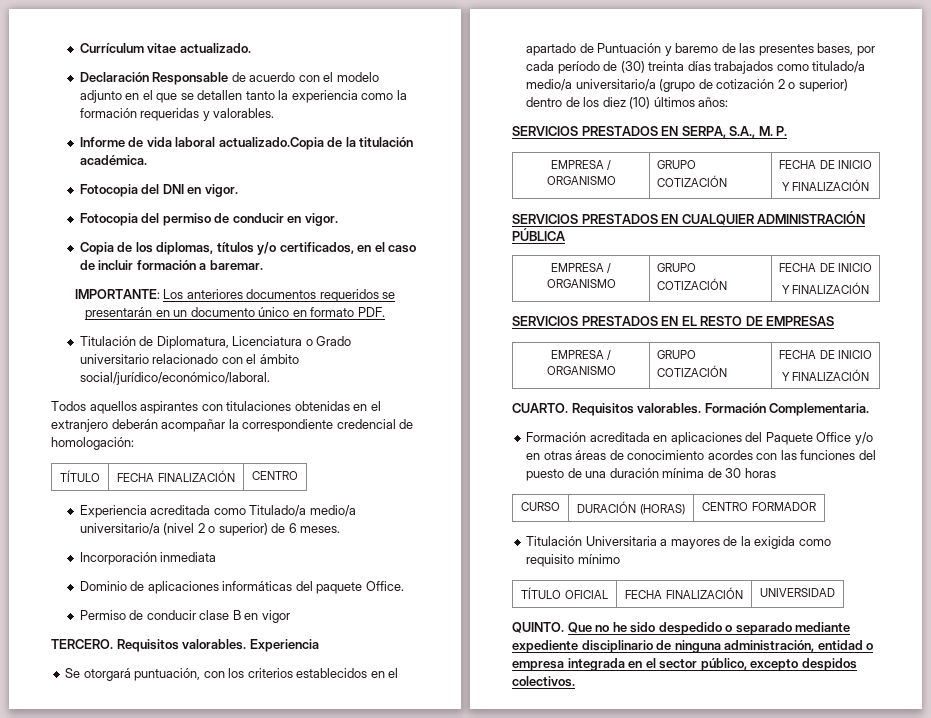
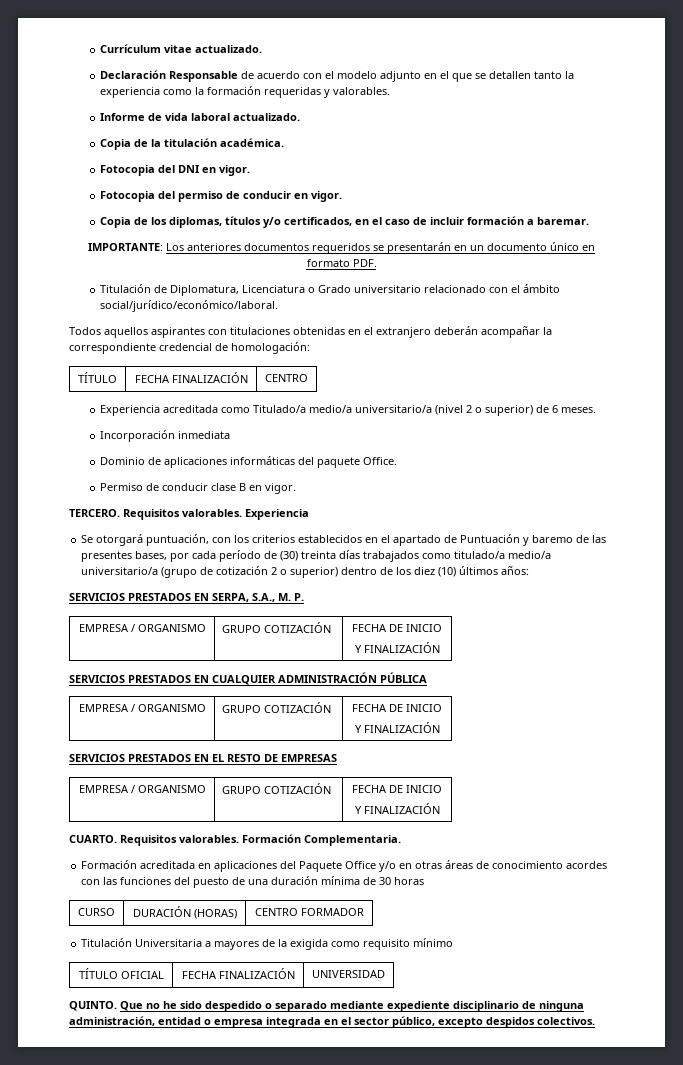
[218,137,324,150] actualizado.Copia -> [233,113,301,121] [100,139,132,150] actualizado. // Copia
[261,610,290,623] vigor -> [265,483,297,494] vigor.

